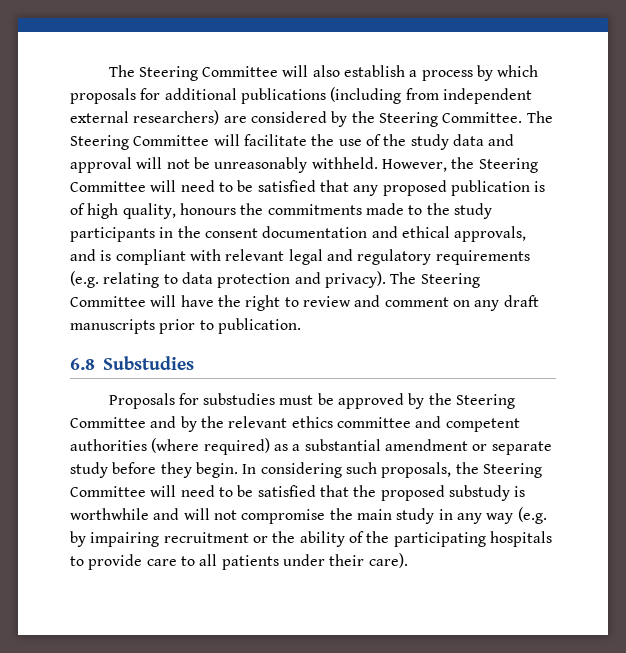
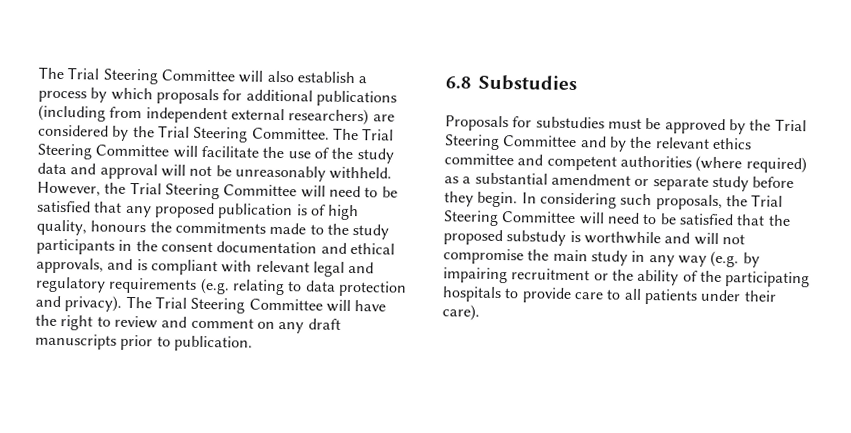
[108,65,135,77] The -> [38,66,100,80] The Trial
(375, 117) none -> [157,125,190,138] Trial
(553, 117) none -> [362,128,395,141] Trial
(475, 163) none -> [129,181,162,195] Trial
(417, 278) none -> [154,296,187,309] Trial
(452, 399) none -> [774,118,807,132] Trial
(479, 468) none -> [751,194,784,207] Trial

